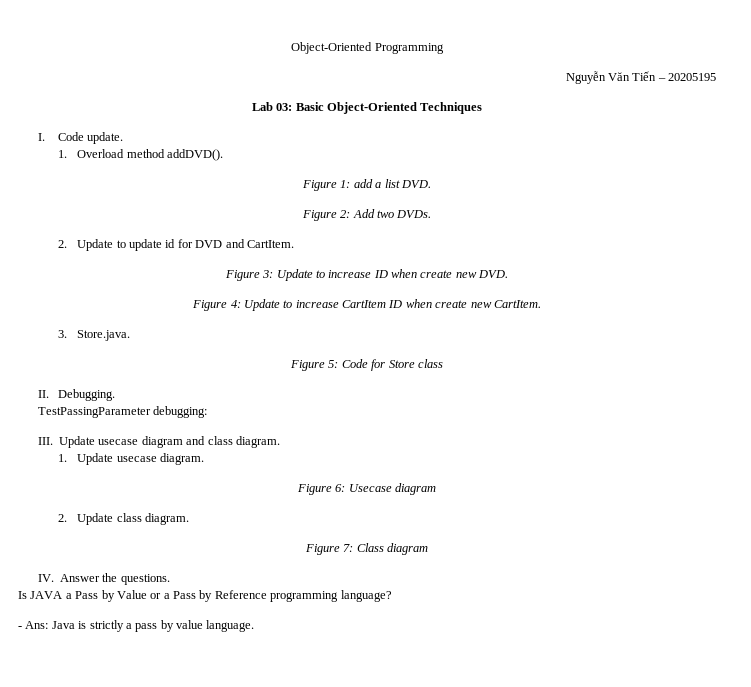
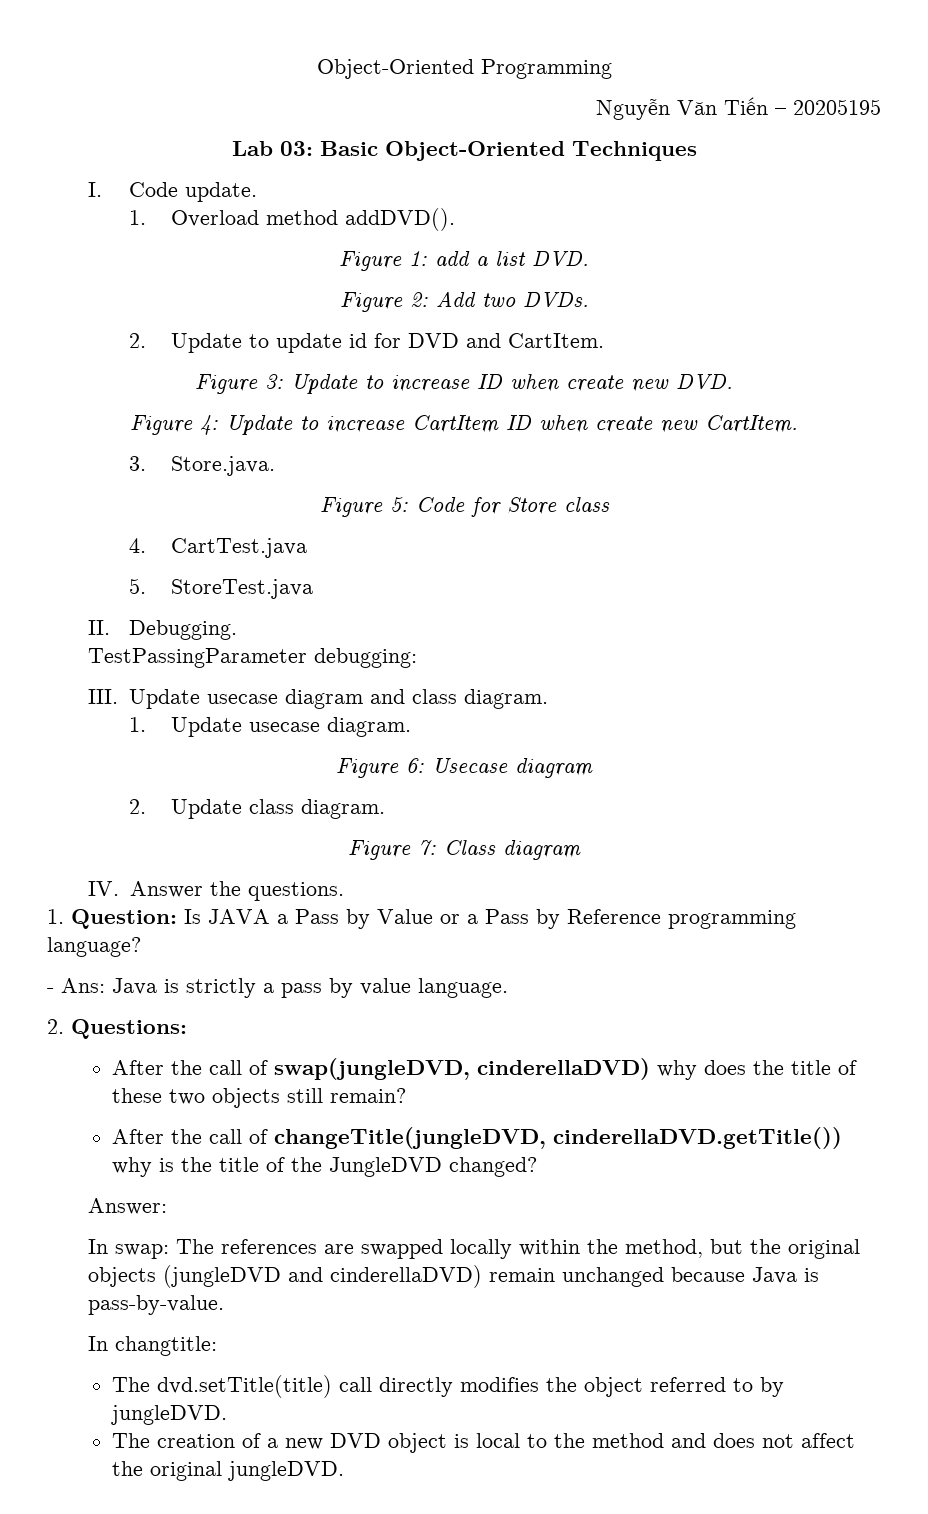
(443, 363) none -> [129,538,307,558] [129,578,313,599] // 4. CartTest.java // 5. StoreTest.java
(170, 579) none -> [47,909,177,929] 1. Question:
(255, 626) none -> [47,1019,187,1039] [111,1058,857,1080] [111,1088,406,1108] [111,1127,842,1149] [111,1157,537,1177] [88,1198,168,1215] [88,1239,861,1259] [88,1265,820,1288] [88,1295,225,1315] [88,1336,218,1356] [111,1375,784,1398] [110,1405,227,1425] [111,1433,855,1453] [111,1461,344,1481] // 2. Questions: // After the call of swap(jungleDVD, cinderellaDVD) why does the title of these two objects still remain? // After the call of changeTitle(jungleDVD, cinderellaDVD.getTitle()) why is the title of the JungleDVD changed? // Answer: // In swap: The references are swapped locally within the method, but the original objects (jungleDVD and cinderellaDVD) remain unchanged because Java is pass-by-value. // In changtitle: // The dvd.setTitle(title) call directly modifies the object referred to by jungleDVD. // The creation of a new DVD object is local to the method and does not affect the original jungleDVD.

